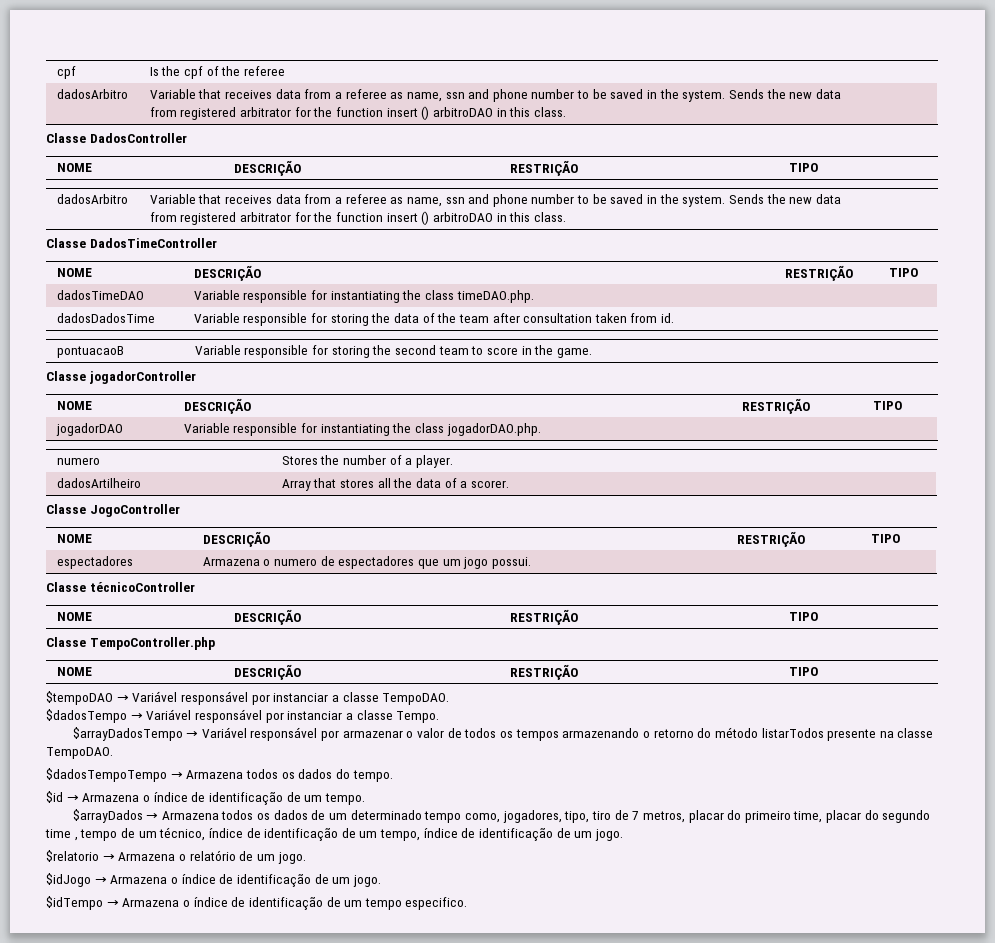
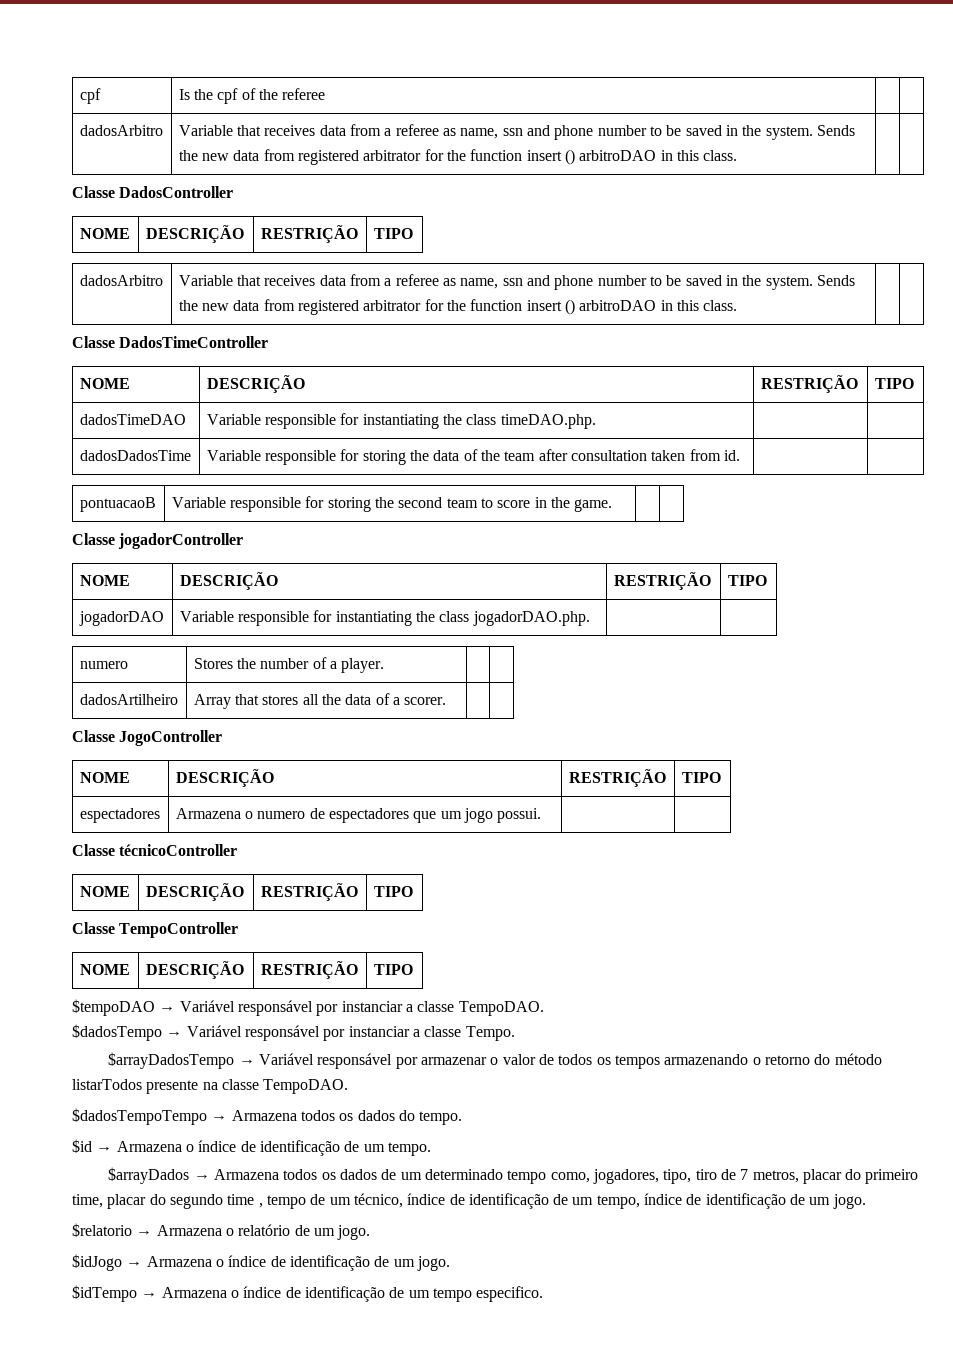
[89,637,215,650] TempoController.php -> [119,922,239,938] TempoController

